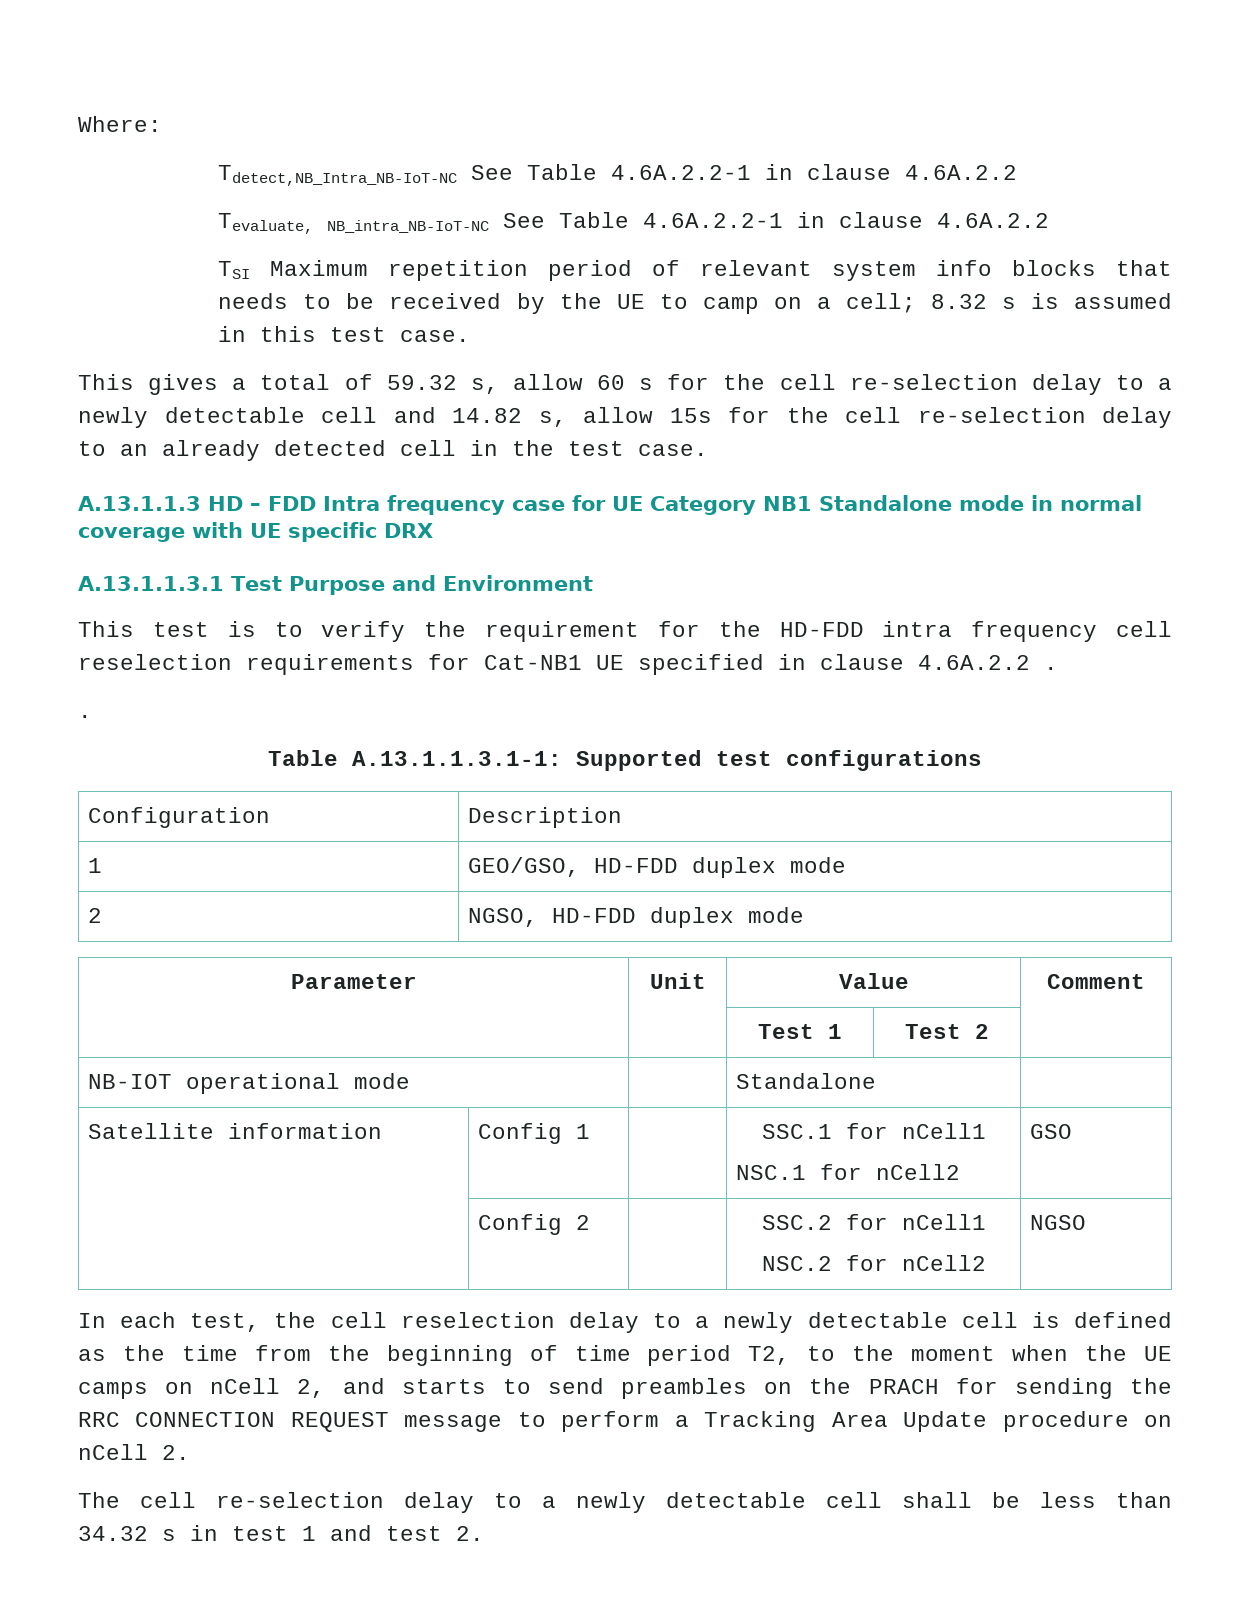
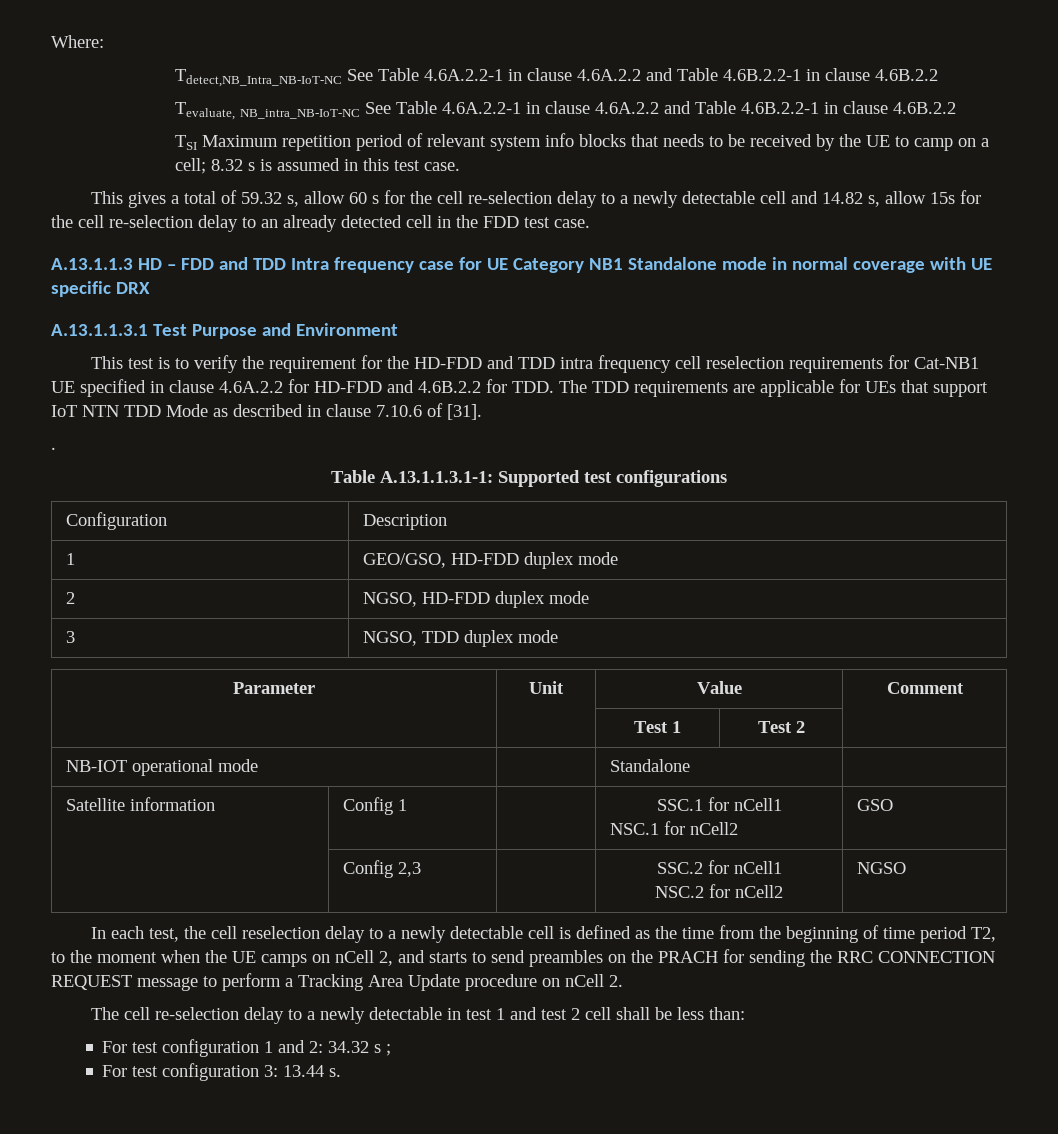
(1018, 172) none -> [646,68,939,81] and Table 4.6B.2.2-1 in clause 4.6B.2.2
(1050, 220) none -> [664,101,957,114] and Table 4.6B.2.2-1 in clause 4.6B.2.2
(554, 448) none -> [483,216,519,228] FDD
(316, 503) none -> [218,257,286,270] and TDD
(864, 629) none -> [486,356,555,369] and TDD
[1044,667,1058,670] . -> [288,379,988,397] [51,403,482,420] for HD-FDD and 4.6B.2.2 for TDD. The TDD requirements are applicable for UEs that support IoT NTN TDD Mode as described in clause 7.10.6 of [31].
(805, 915) none -> [65,631,75,643] [362,630,558,647] // 3 | NGSO, TDD duplex mode
[576,1215,591,1230] 2 -> [397,862,421,877] 2,3
[826,1492,1172,1508] [78,1526,176,1541] cell shall be less than 34.32 s -> (442, 1013) none
[456,1526,484,1541] 2. -> [570,1007,745,1020] [102,1039,392,1057] [102,1063,342,1081] 2 cell shall be less than: // For test configuration 1 and 2: 34.32 s ; // For test configuration 3: 13.44 s.

